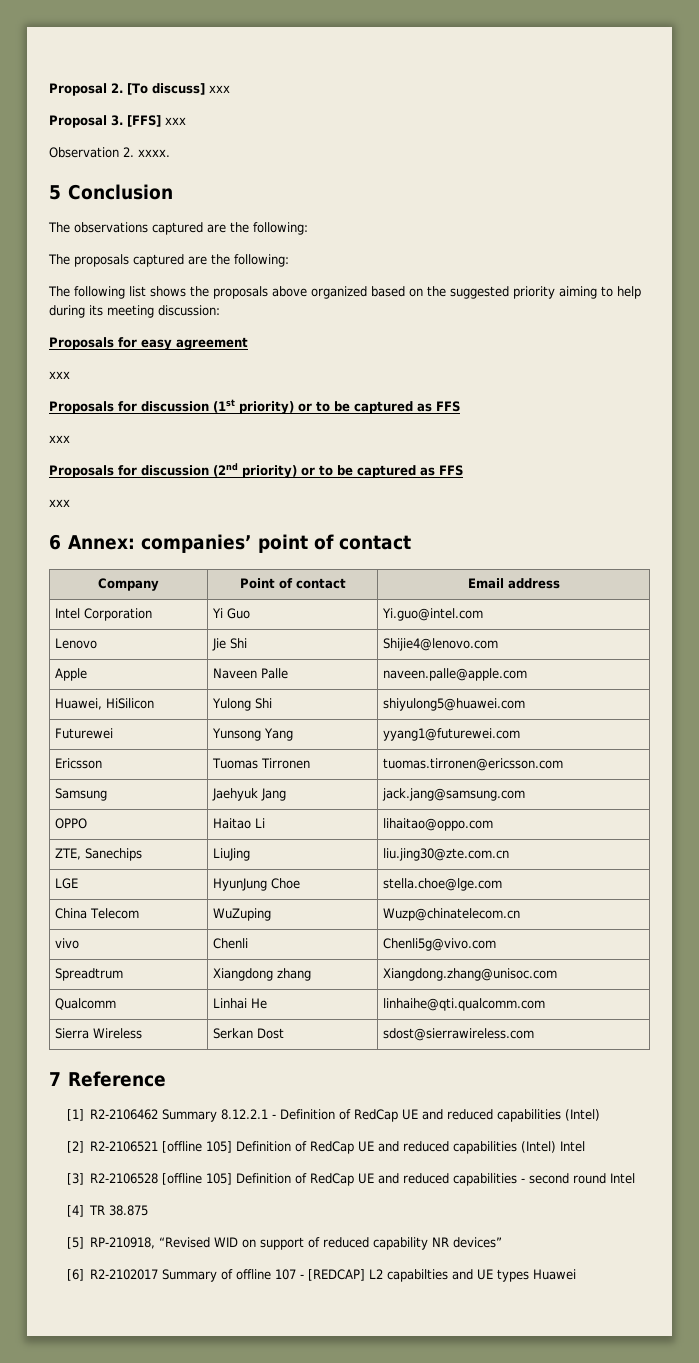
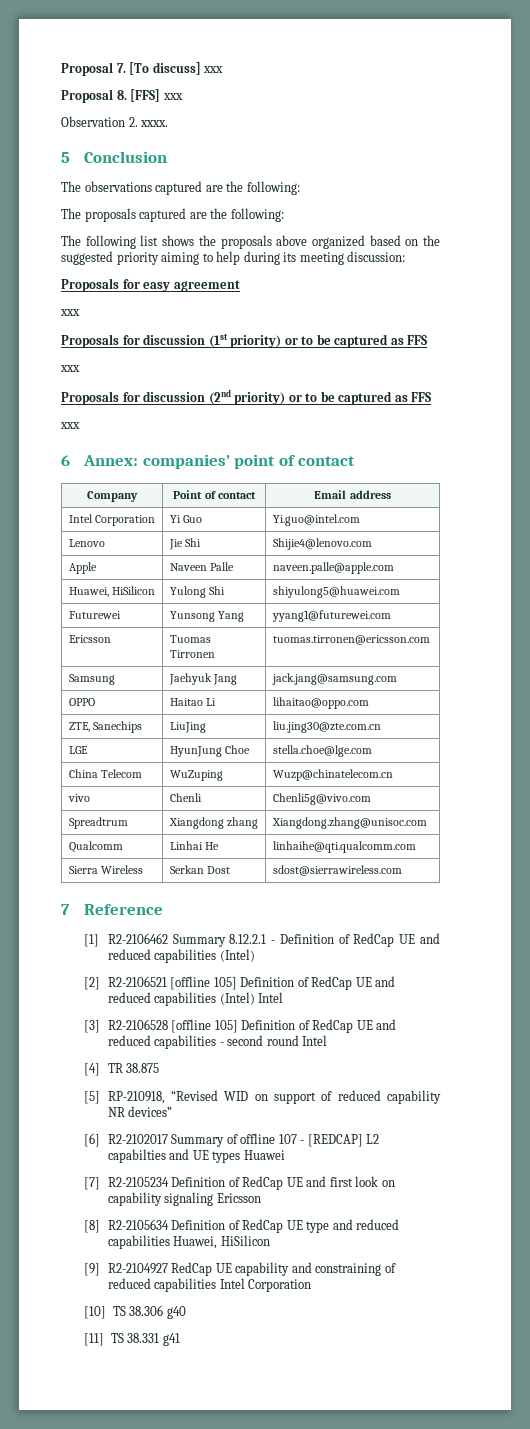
[49,83,123,96] Proposal 2. -> [61,62,126,76] Proposal 7.
[111,115,123,126] 3. -> [116,90,127,100] 8.
(577, 1274) none -> [84,1176,395,1190] [107,1192,261,1206] [84,1219,400,1233] [107,1235,270,1249] [84,1262,396,1276] [107,1278,312,1292] [84,1305,186,1319] [84,1333,180,1346] // [7] R2-2105234 Definition of RedCap UE and first look on capability signaling Ericsson // [8] R2-2105634 Definition of RedCap UE type and reduced capabilities Huawei, HiSilicon // [9] R2-2104927 RedCap UE capability and constraining of reduced capabilities Intel Corporation // [10] TS 38.306 g40 // [11] TS 38.331 g41

